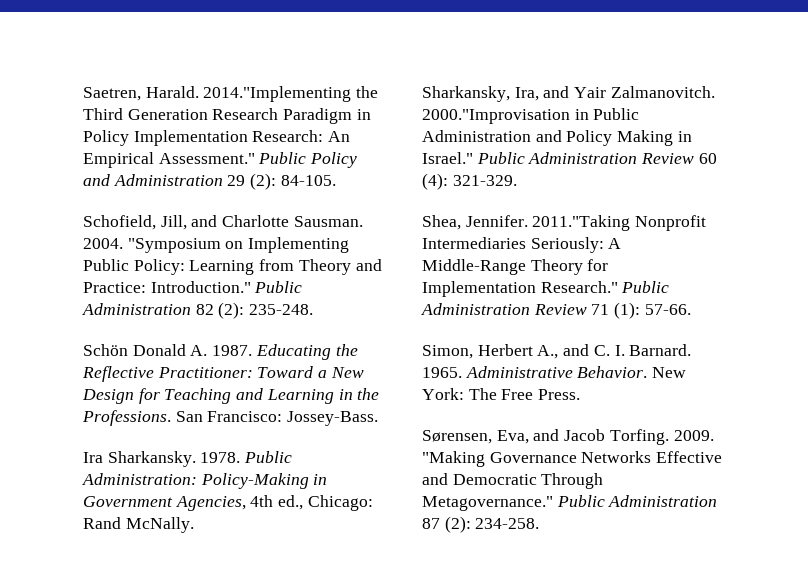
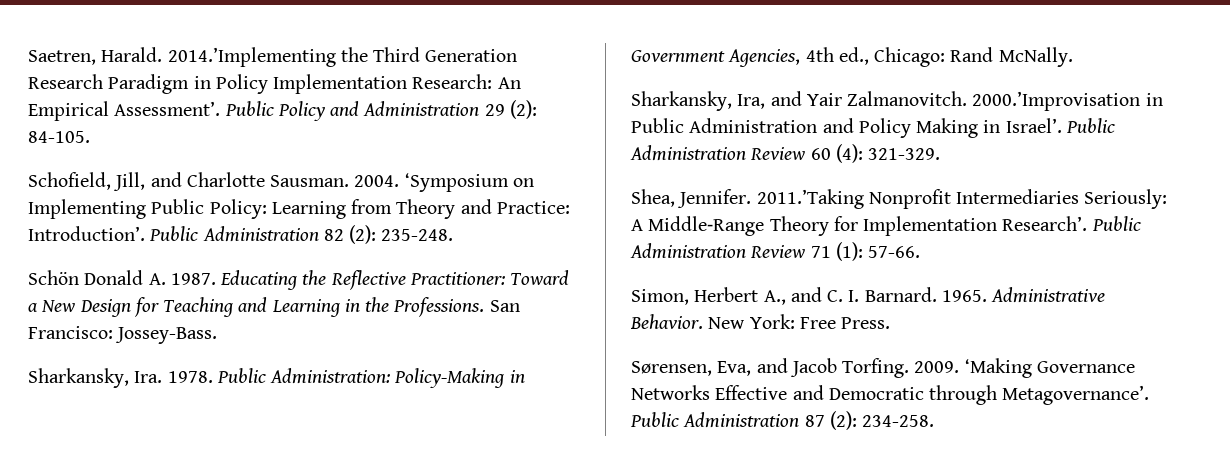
[203,86,352,102] 2014."Implementing -> [167,47,336,67] 2014.’Implementing
[158,153,255,164] Assessment." -> [114,101,221,116] Assessment’.
[127,238,221,253] "Symposium -> [404,173,509,192] ‘Symposium
[150,281,251,293] Introduction." -> [28,226,145,241] Introduction’.
[83,451,196,467] Ira Sharkansky. -> [28,368,163,388] Sharkansky, Ira.
[422,109,570,124] 2000."Improvisation -> [972,91,1141,111] 2000.’Improvisation
[422,152,473,164] Israel." -> [1005,118,1062,133] Israel’.
[532,215,631,231] 2011."Taking -> [756,189,864,209] 2011.’Taking
[540,281,618,293] Research." -> [1002,216,1088,231] Research’.
[468,388,497,400] The -> (795, 321) none
[422,451,485,467] "Making -> [964,358,1032,378] ‘Making
[541,473,604,489] [422,496,553,511] Through Metagovernance." -> [929,385,1150,405] through Metagovernance’.

